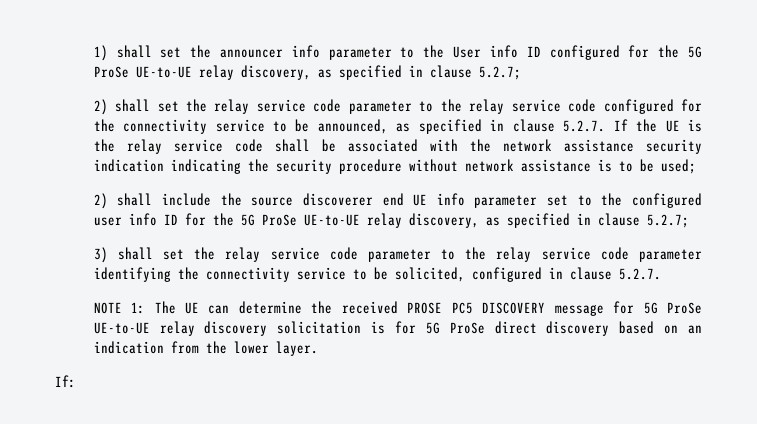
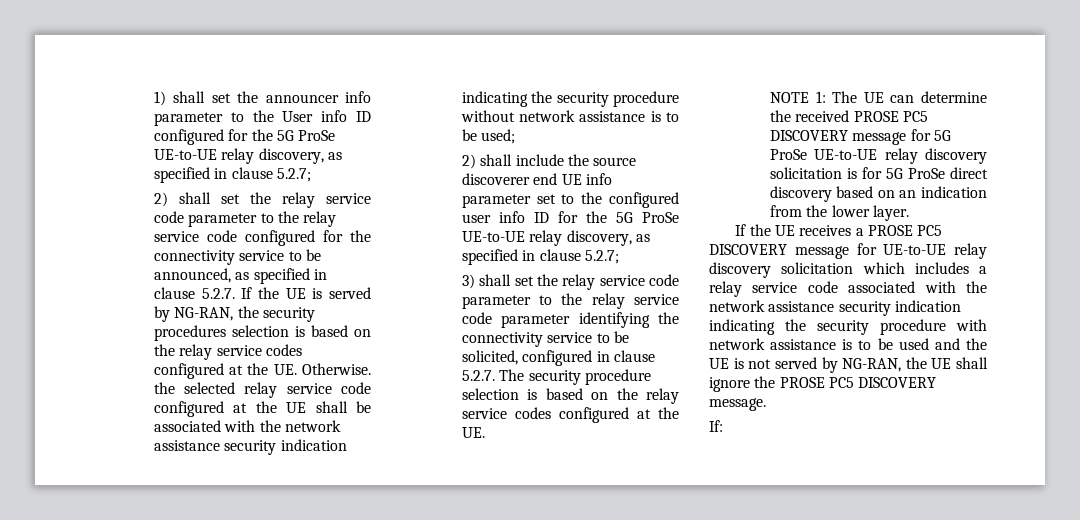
[93,139,263,154] the relay service code -> [329,287,371,299] [153,306,315,322] [153,325,372,341] [153,344,302,360] [153,363,372,379] [153,382,372,398] [153,401,307,417] served by NG-RAN, the security procedures selection is based on the relay service codes configured at the UE. Otherwise. the selected relay service code configured at the UE
(661, 274) none -> [499,369,651,385] [461,388,679,404] [461,407,679,423] [461,427,485,438] The security procedure selection is based on the relay service codes configured at the UE.
(318, 348) none -> [735,224,943,236] [709,243,987,259] [709,262,987,278] [709,281,987,297] [709,300,961,316] [709,319,987,335] [709,338,987,350] [709,357,988,373] [709,376,937,392] [709,398,766,411] // If the UE receives a PROSE PC5 DISCOVERY message for UE-to-UE relay discovery solicitation which includes a relay service code associated with the network assistance security indication indicating the security procedure with network assistance is to be used and the UE is not served by NG-RAN, the UE shall ignore the PROSE PC5 DISCOVERY message.

